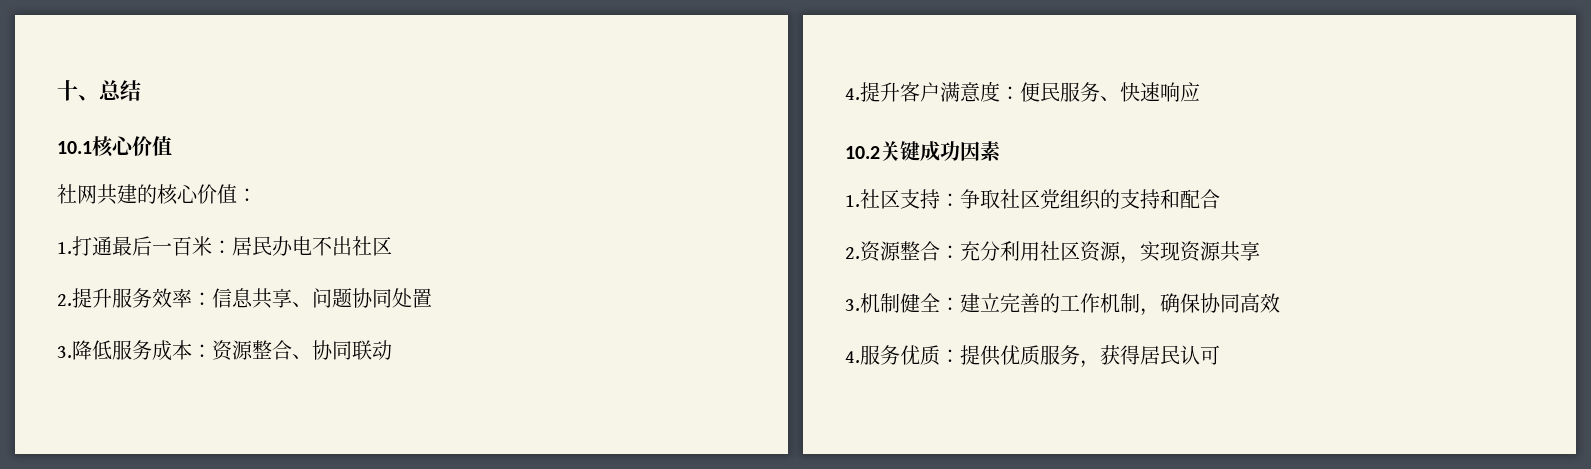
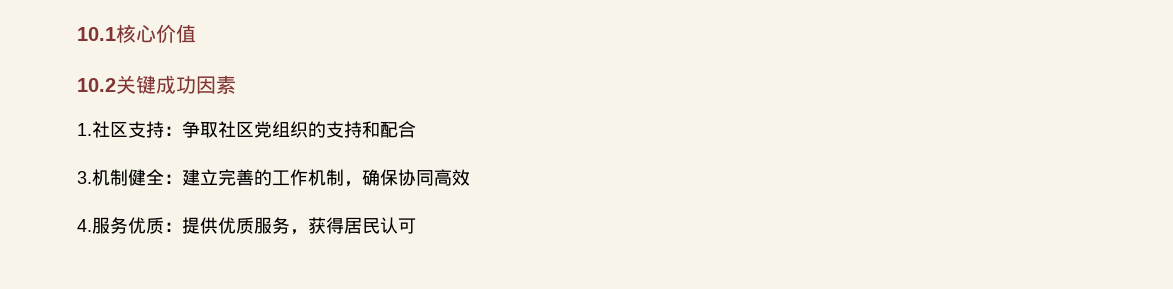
[57,80,141,101] 十、总结 // -> (77, 34) none
[57,184,257,205] [57,236,392,256] [57,288,432,309] [57,340,392,361] [845,81,1200,102] // 社网共建的核心价值： // 1.打通最后一百米：居民办电不出社区 // 2.提升服务效率：信息共享、问题协同处置 // 3.降低服务成本：资源整合、协同联动 // 4.提升客户满意度：便民服务、快速响应 -> (196, 33) none
[845,241,1260,264] // 2.资源整合：充分利用社区资源，实现资源共享 -> (416, 129) none

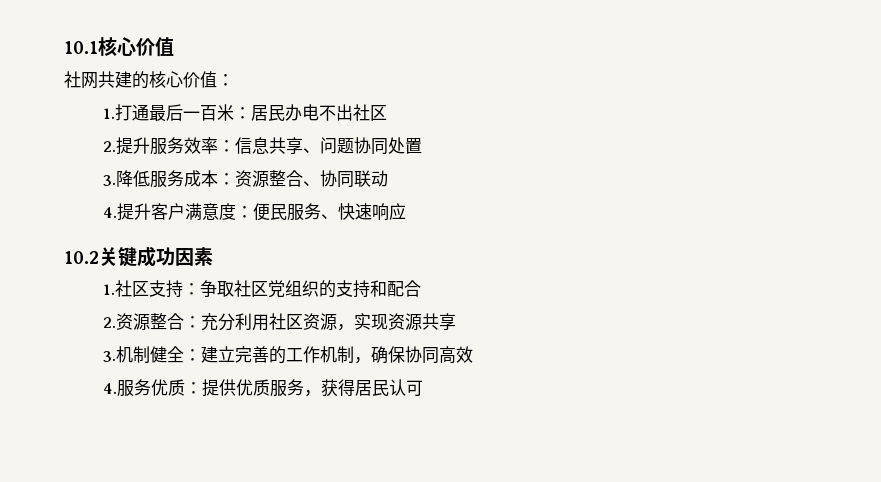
(196, 33) none -> [64,71,234,89] [103,104,388,122] [103,137,423,155] [103,170,389,188] [103,203,407,221] // 社网共建的核心价值： // 1.打通最后一百米：居民办电不出社区 // 2.提升服务效率：信息共享、问题协同处置 // 3.降低服务成本：资源整合、协同联动 // 4.提升客户满意度：便民服务、快速响应
(416, 129) none -> [103,313,457,331] // 2.资源整合：充分利用社区资源，实现资源共享

